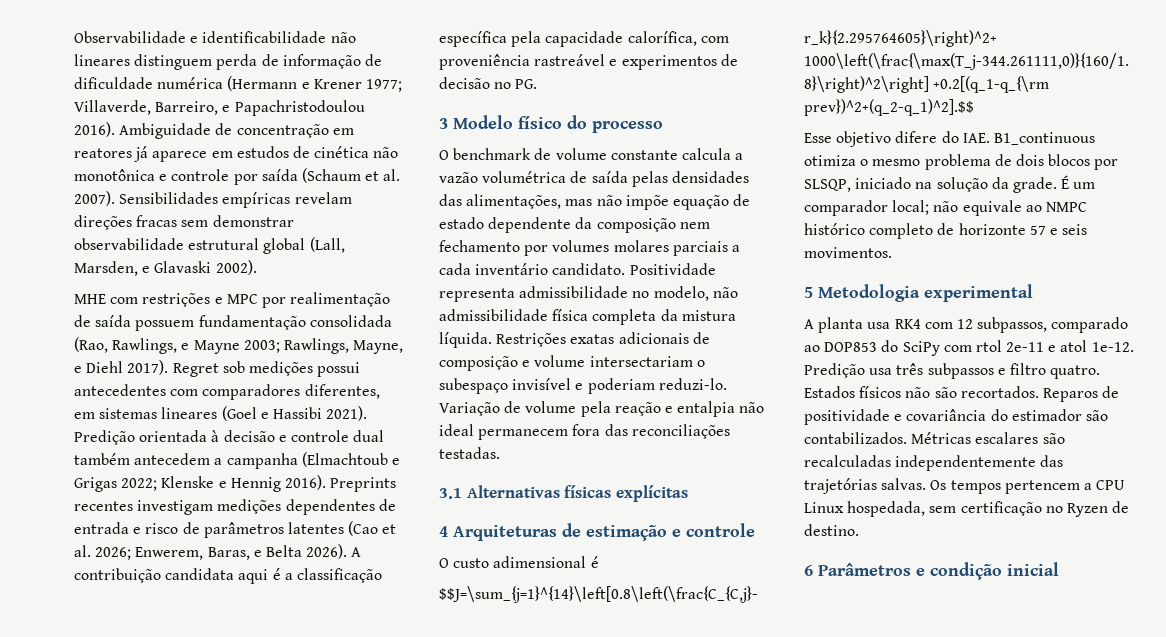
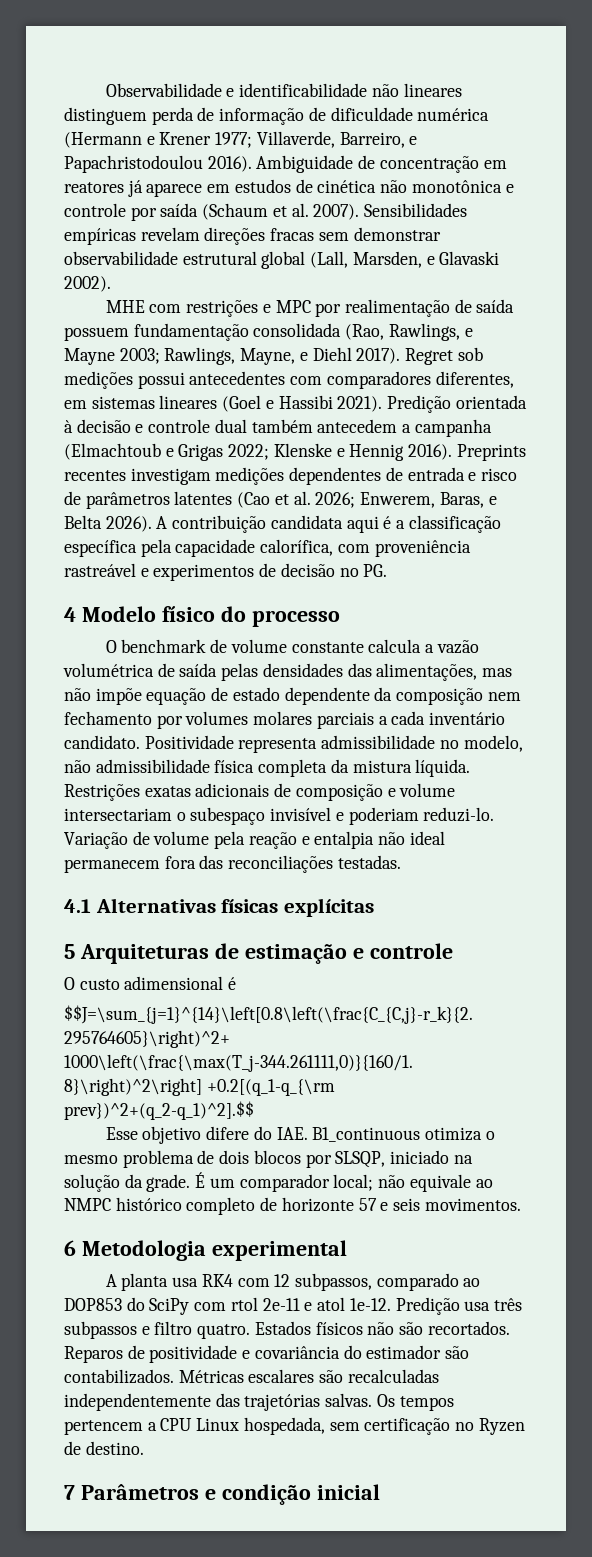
[439,118,448,129] 3 -> [64,607,76,622] 4
[439,488,462,499] 3.1 -> [64,899,91,913] 4.1
[439,526,448,537] 4 -> [64,944,75,959] 5
[804,287,813,298] 5 -> [64,1240,76,1256] 6
[804,565,813,576] 6 -> [64,1485,75,1500] 7

